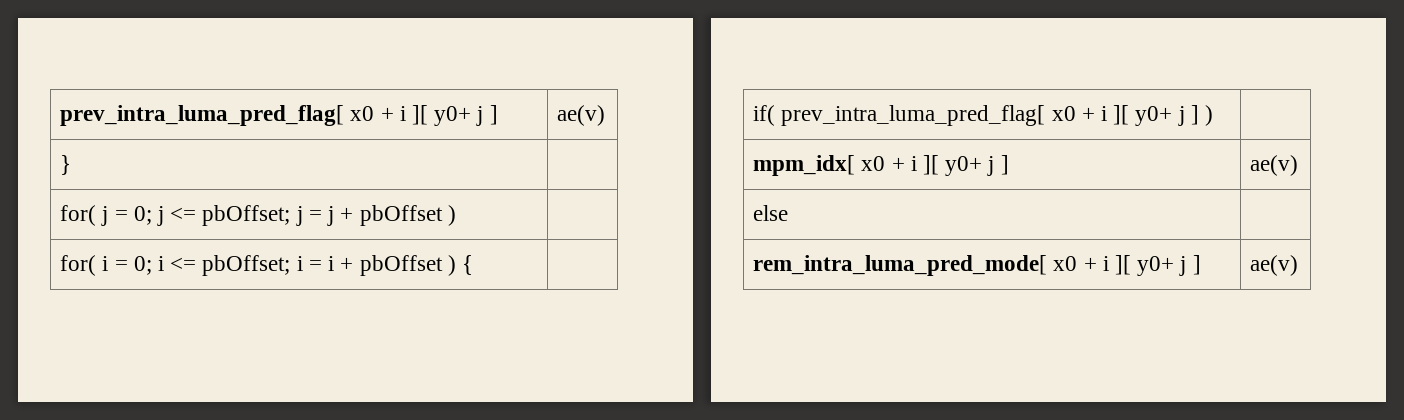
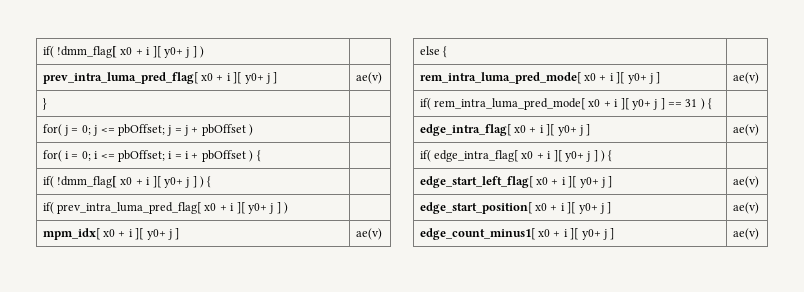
(60, 115) none -> [42,46,205,58] if( !dmm_flag[ x0 + i ][ y0+ j ] ) | //
(473, 265) none -> [42,176,212,188] // if( !dmm_flag[ x0 + i ][ y0+ j ] ) { |
(789, 213) none -> [443,46,448,58] {
(1299, 265) none -> [419,98,713,110] [419,124,591,136] [732,124,759,136] [419,150,613,162] [419,176,613,188] [732,176,759,188] [419,202,612,214] [732,202,759,214] [419,228,615,240] [732,228,759,240] // if( rem_intra_luma_pred_mode[ x0 + i ][ y0+ j ] == 31 ) { | // edge_intra_flag[ x0 + i ][ y0+ j ] | ae(v) // if( edge_intra_flag[ x0 + i ][ y0+ j ] ) { | // edge_start_left_flag[ x0 + i ][ y0+ j ] | ae(v) // edge_start_position[ x0 + i ][ y0+ j ] | ae(v) // edge_count_minus1[ x0 + i ][ y0+ j ] | ae(v)

